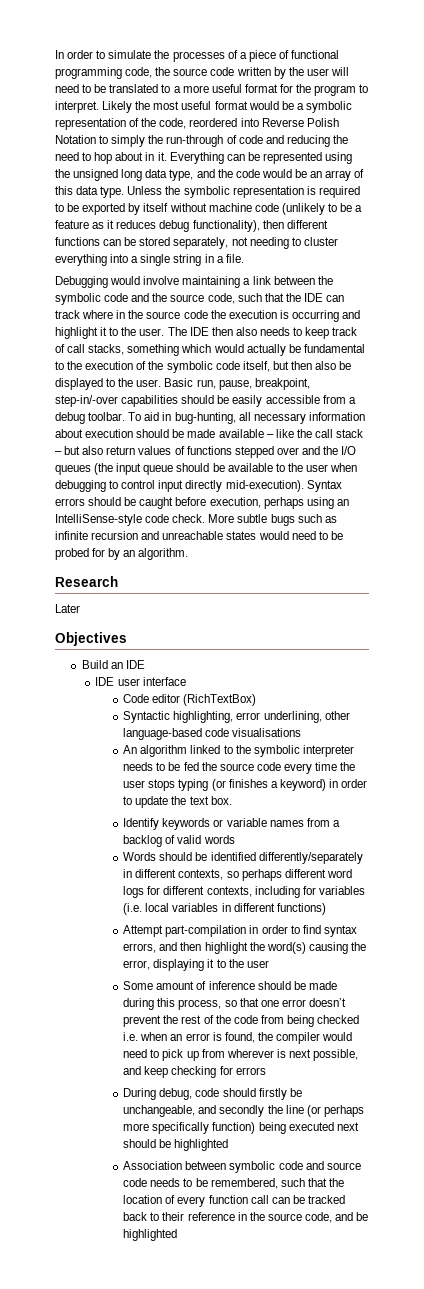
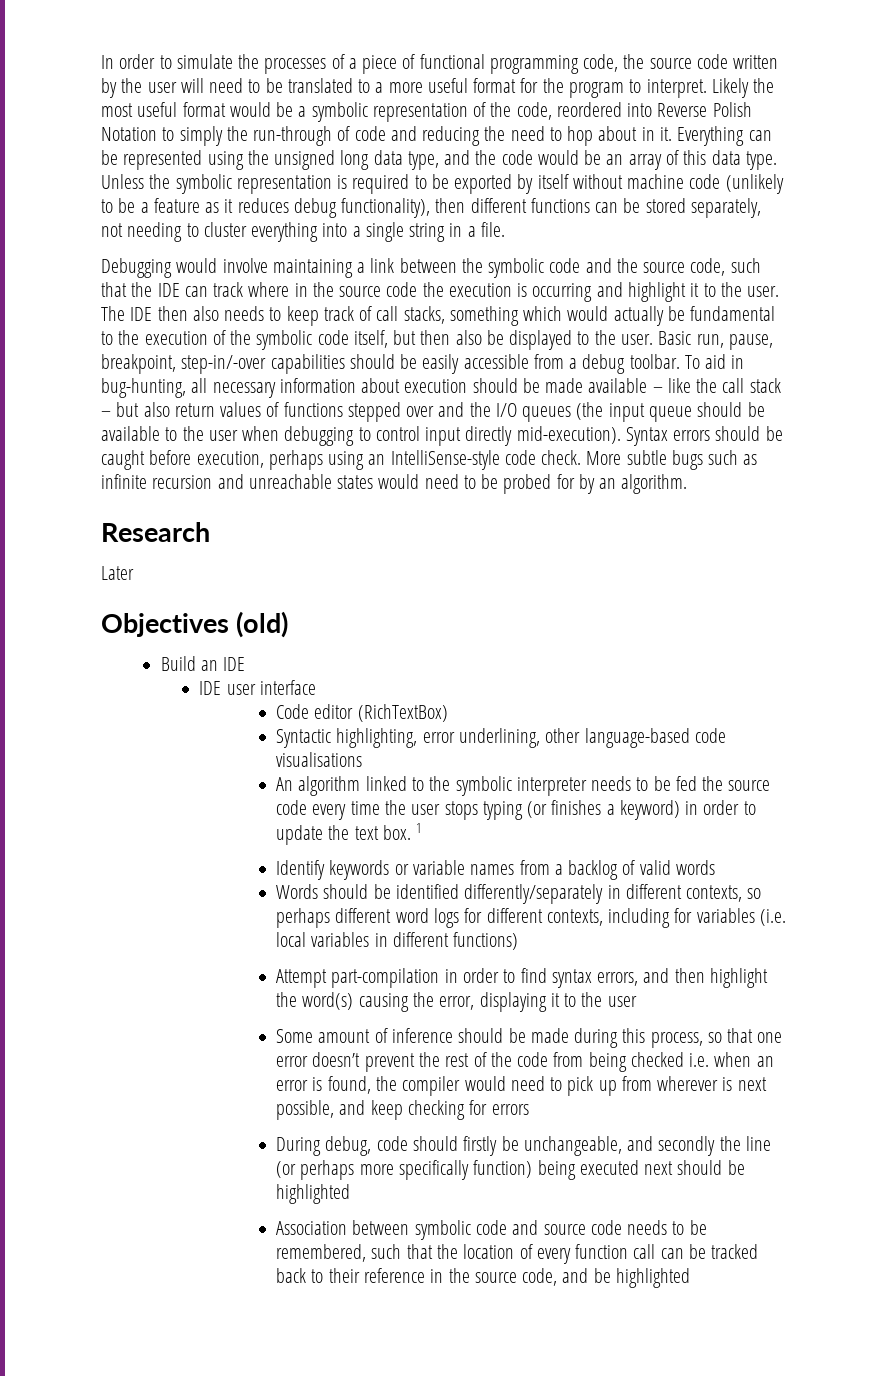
(127, 639) none -> [236,611,289,638] (old)
(232, 800) none -> [416,823,423,833] 1

